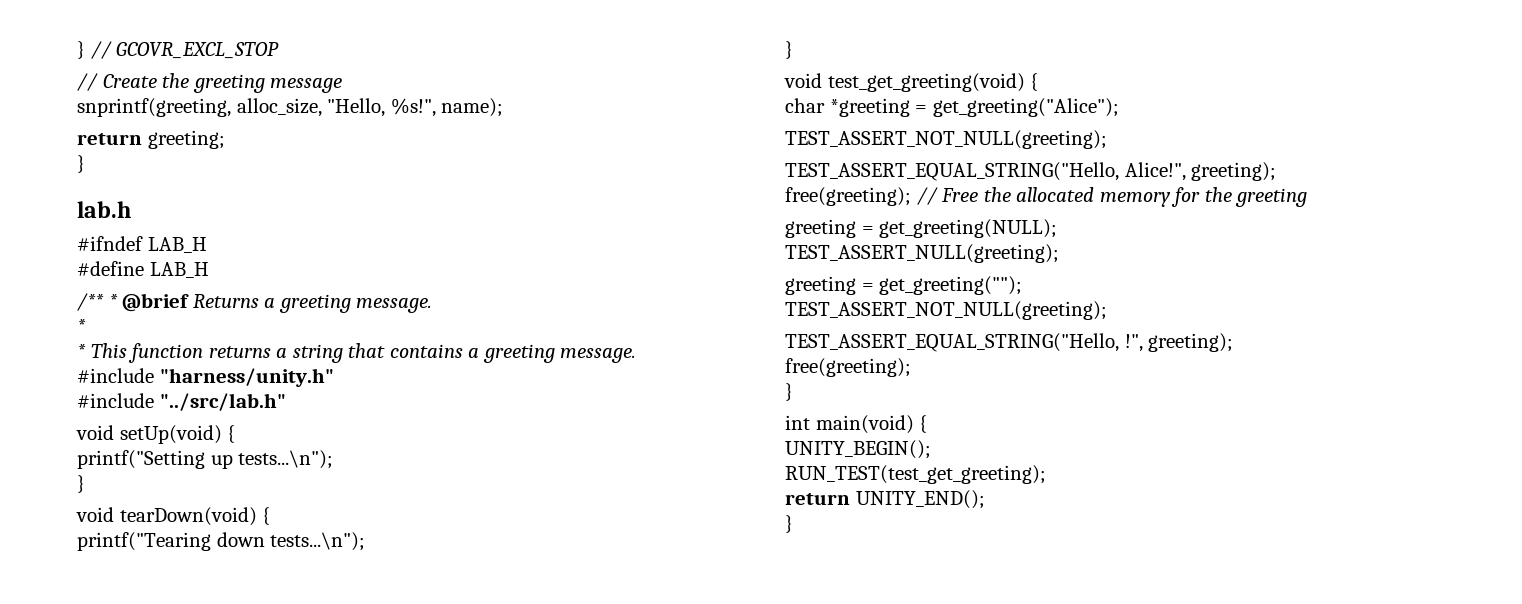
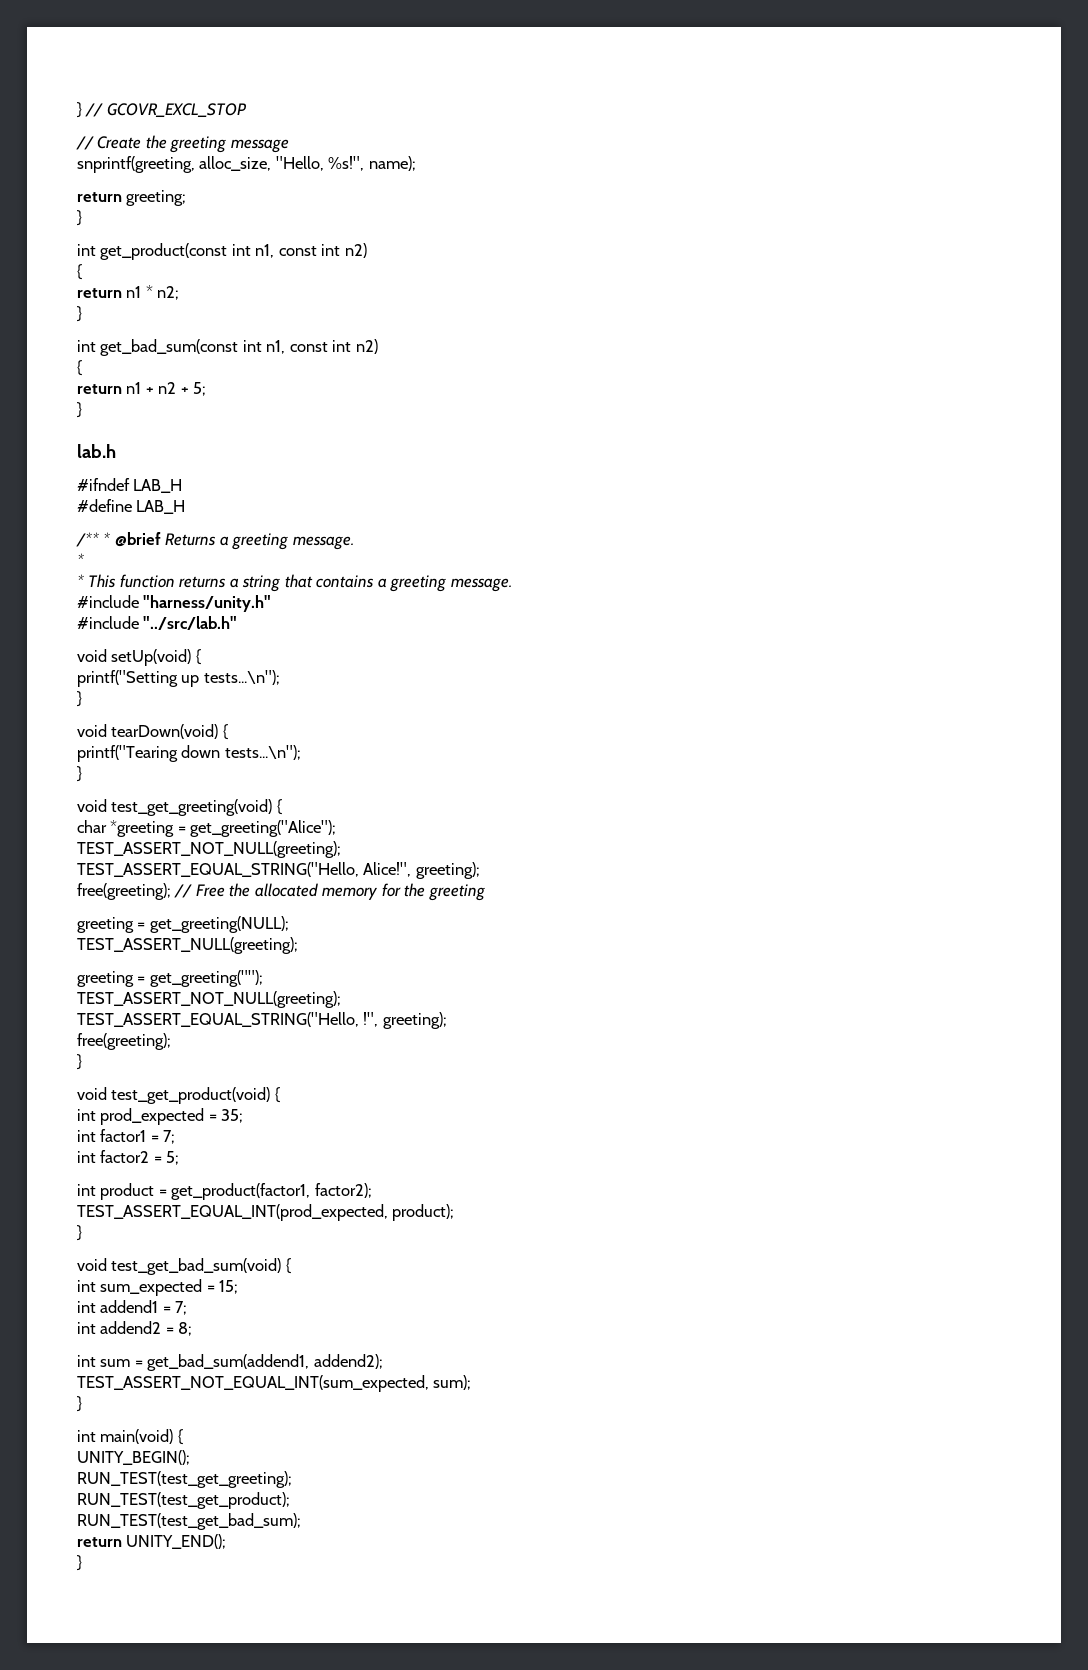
(85, 164) none -> [77,243,367,260] [77,264,82,280] [77,285,180,300] [77,306,82,322] [77,339,378,356] [77,360,82,376] [77,382,207,396] [77,402,82,418] // int get_product(const int n1, const int n2) // { // return n1 * n2; // } // int get_bad_sum(const int n1, const int n2) // { // return n1 + n2 + 5; // }
(793, 392) none -> [77,1087,280,1104] [77,1108,244,1125] [77,1129,176,1144] [77,1150,180,1165] [77,1183,372,1200] [77,1204,455,1221] [77,1225,82,1241] [77,1258,291,1275] [77,1279,239,1296] [77,1300,188,1315] [77,1321,193,1336] [77,1354,383,1371] [77,1375,472,1392] [77,1396,82,1412] // void test_get_product(void) { // int prod_expected = 35; // int factor1 = 7; // int factor2 = 5; // int product = get_product(factor1, factor2); // TEST_ASSERT_EQUAL_INT(prod_expected, product); // } // void test_get_bad_sum(void) { // int sum_expected = 15; // int addend1 = 7; // int addend2 = 8; // int sum = get_bad_sum(addend1, addend2); // TEST_ASSERT_NOT_EQUAL_INT(sum_expected, sum); // }
(1046, 474) none -> [77,1492,290,1509] [77,1513,301,1530] // RUN_TEST(test_get_product); // RUN_TEST(test_get_bad_sum);

